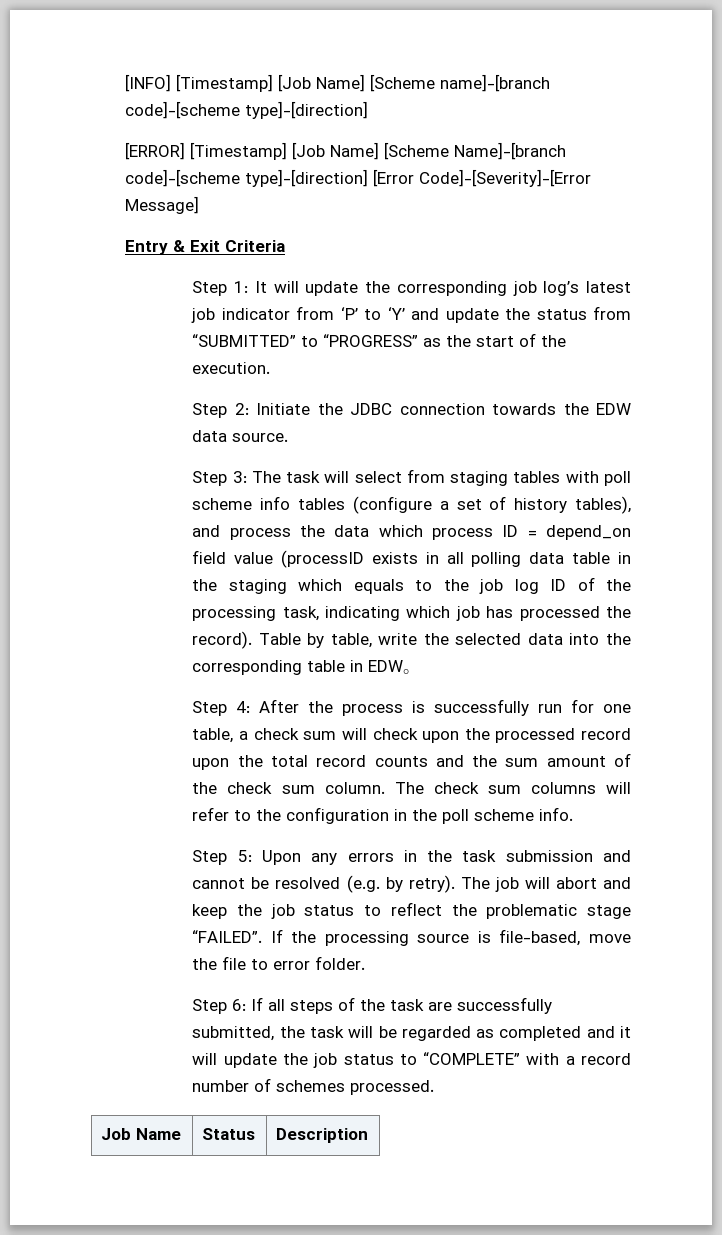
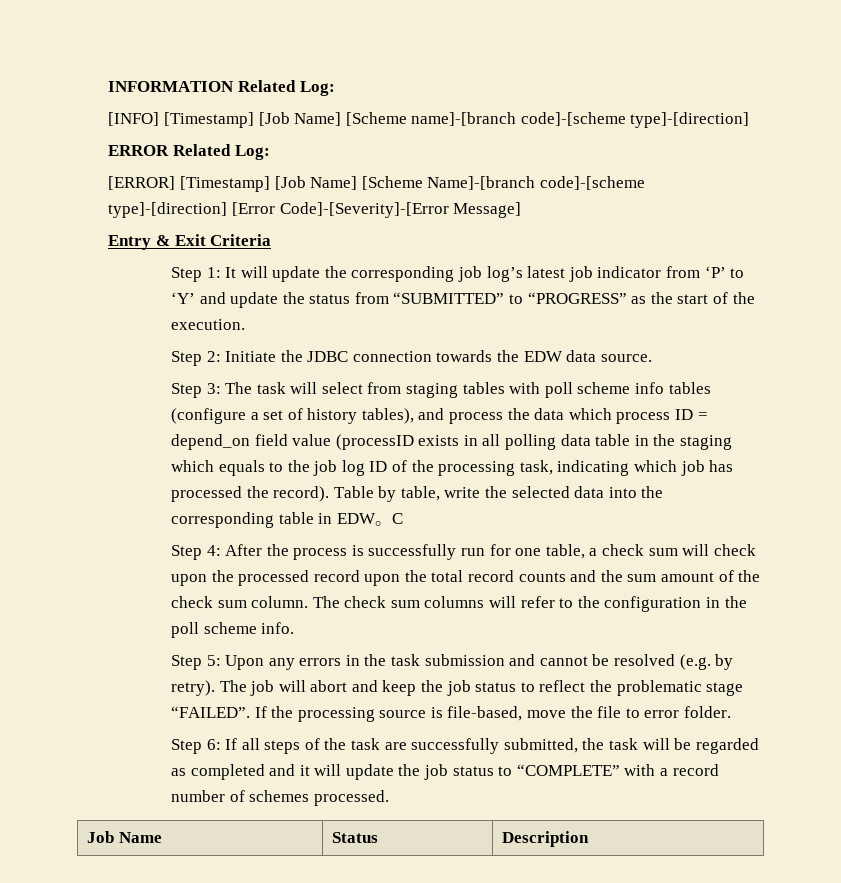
(124, 83) none -> [108,80,335,96] INFORMATION Related Log: //
(368, 110) none -> [108,144,270,160] // ERROR Related Log:
(421, 671) none -> [391,513,403,524] C

